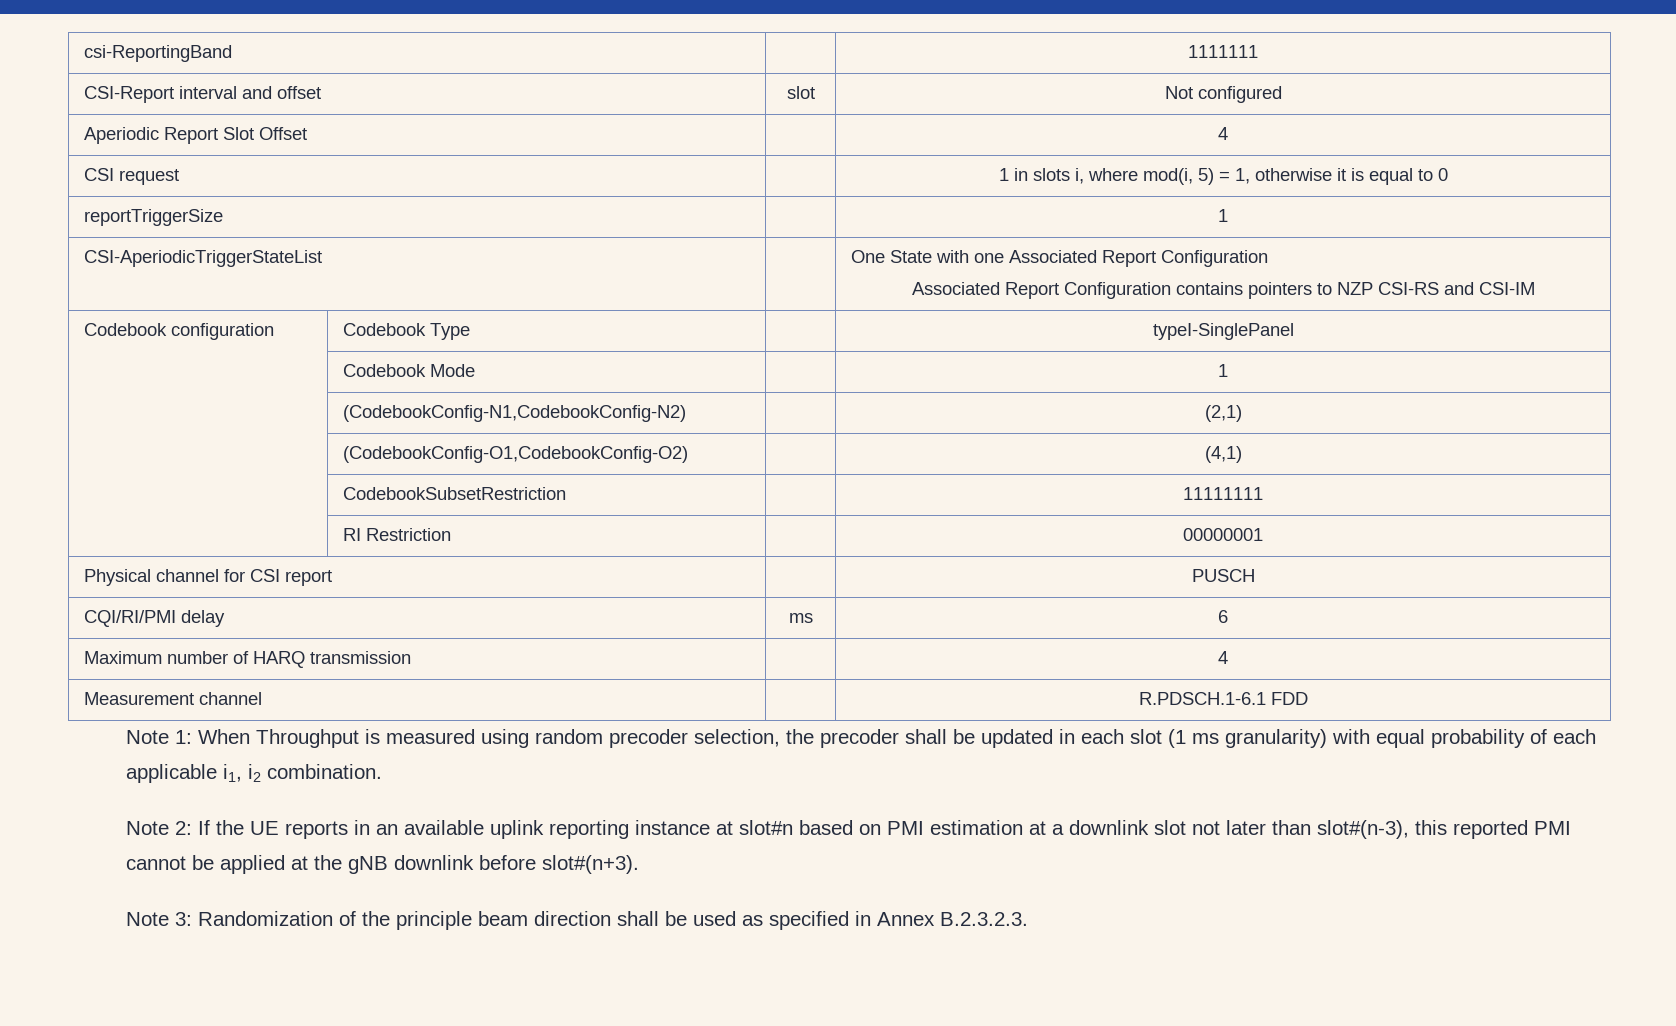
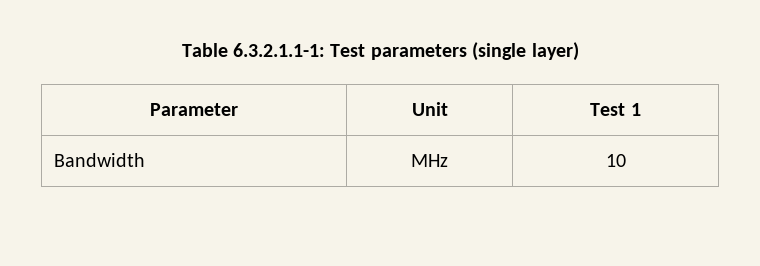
[83,45,232,62] [1188,45,1258,58] [83,86,321,103] [786,86,815,99] [1164,86,1282,103] [83,127,307,144] [1218,127,1228,140] [83,168,179,185] [998,168,1448,185] [83,209,223,226] [1218,209,1228,222] [83,250,322,267] [850,250,1268,267] [911,282,1535,299] [83,323,274,340] [342,323,470,340] [1152,323,1294,340] [342,364,475,377] [1218,364,1228,377] [342,405,686,422] [1204,405,1242,422] [342,446,688,463] [1204,446,1242,463] [342,487,566,500] [1183,487,1263,500] [342,528,451,541] [1183,528,1263,541] [83,569,332,586] [1191,569,1255,582] [83,610,225,627] [788,613,813,623] [1218,610,1228,623] [83,651,411,668] [1218,651,1228,664] [83,692,262,705] [1138,692,1308,705] [125,729,1596,748] [125,764,382,783] [125,820,1571,839] [125,855,639,874] [125,911,1028,930] csi-ReportingBand | | 1111111 // CSI-Report interval and offset | slot | Not configured // Aperiodic Report Slot Offset | | 4 // CSI request | | 1 in slots i, where mod(i, 5) = 1, otherwise it is equal to 0 // reportTriggerSize | | 1 // CSI-AperiodicTriggerStateList | | One State with one Associated Report Configuration // Associated Report Configuration contains pointers to NZP CSI-RS and CSI-IM // Codebook configuration | Codebook Type | | typeI-SinglePanel // | Codebook Mode | | 1 // | (CodebookConfig-N1,CodebookConfig-N2) | | (2,1) // | (CodebookConfig-O1,CodebookConfig-O2) | | (4,1) // | CodebookSubsetRestriction | | 11111111 // | RI Restriction | | 00000001 // Physical channel for CSI report | | PUSCH // CQI/RI/PMI delay | ms | 6 // Maximum number of HARQ transmission | | 4 // Measurement channel | | R.PDSCH.1-6.1 FDD // Note 1: When Throughput is measured using random precoder selection, the precoder shall be updated in each slot (1 ms granularity) with equal probability of each applicable i1, i2 combination. // Note 2: If the UE reports in an available uplink reporting instance at slot#n based on PMI estimation at a downlink slot not later than slot#(n-3), this reported PMI cannot be applied at the gNB downlink before slot#(n+3). // Note 3: Randomization of the principle beam direction shall be used as specified in Annex B.2.3.2.3. -> [181,42,579,61] [150,103,238,116] [411,102,448,116] [590,103,641,116] [54,153,146,167] [411,154,449,167] [605,154,626,167] Table 6.3.2.1.1-1: Test parameters (single layer) // Parameter | Unit | Test 1 // Bandwidth | MHz | 10

